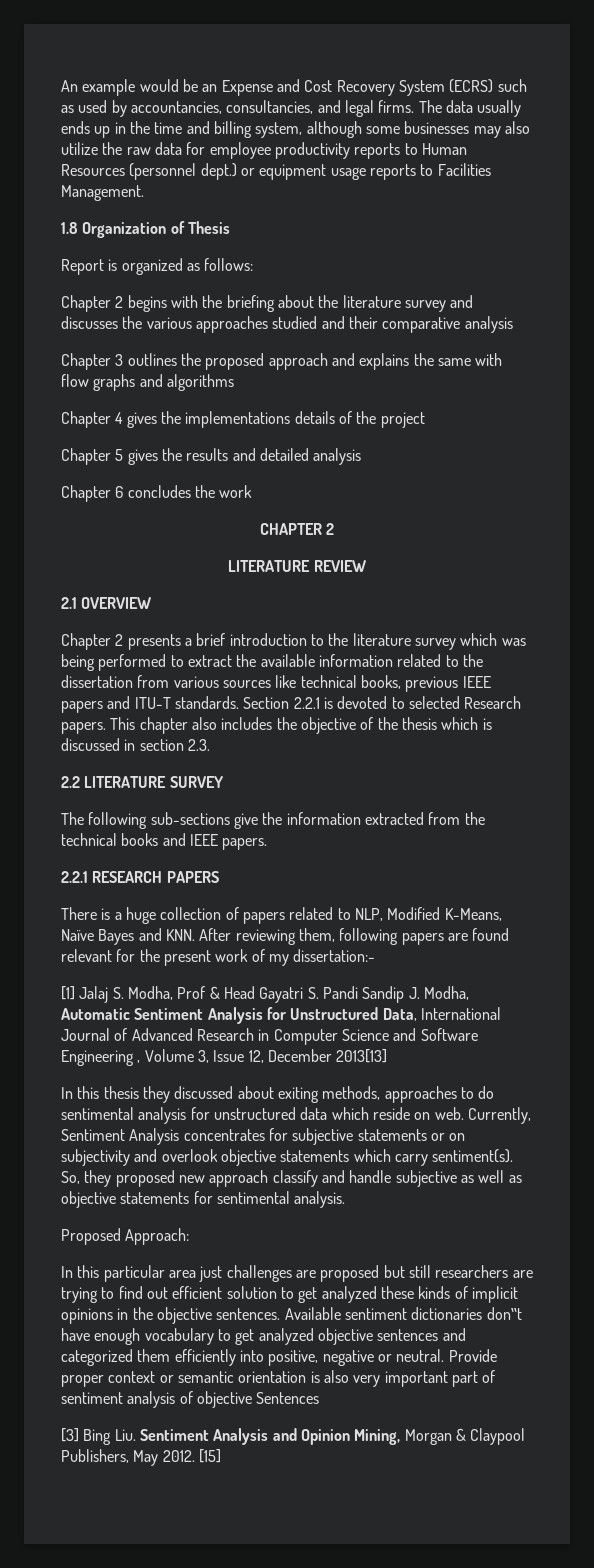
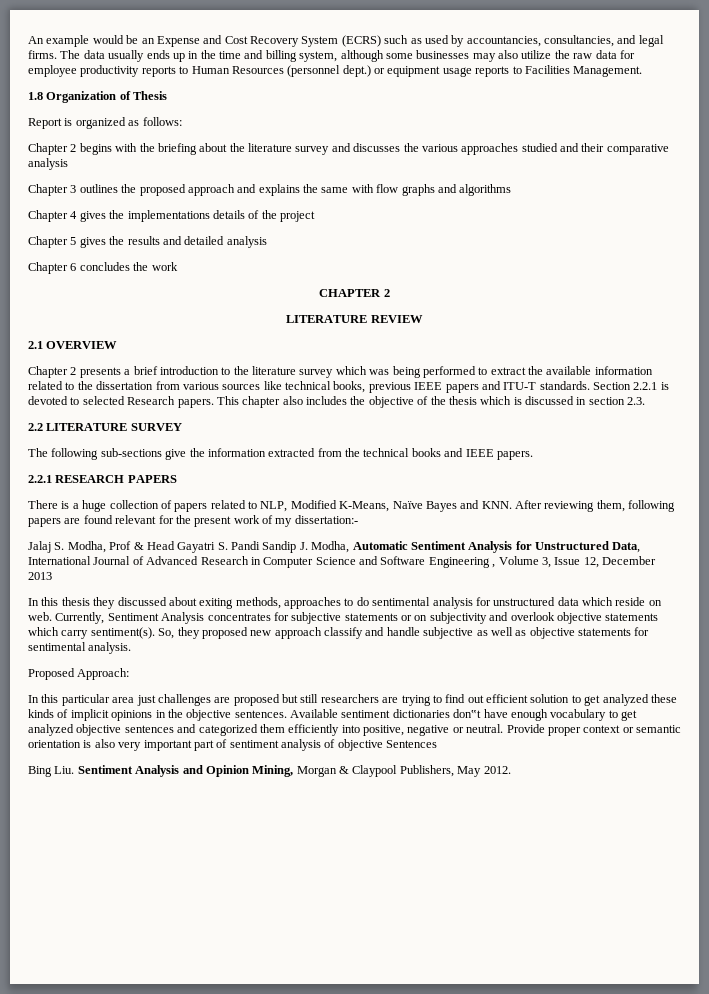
[61,986,75,1000] [1] -> (358, 519) none
[336,1049,388,1063] 2013[13] -> [28,572,52,580] 2013
[61,1428,79,1442] [3] -> (438, 744) none
[198,1449,221,1463] [15] -> (511, 770) none

